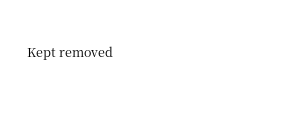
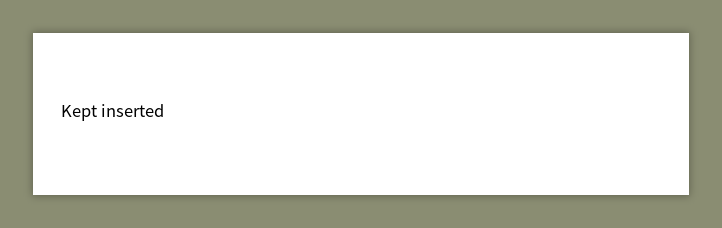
[59,46,114,57] removed -> [101,104,165,117] inserted

